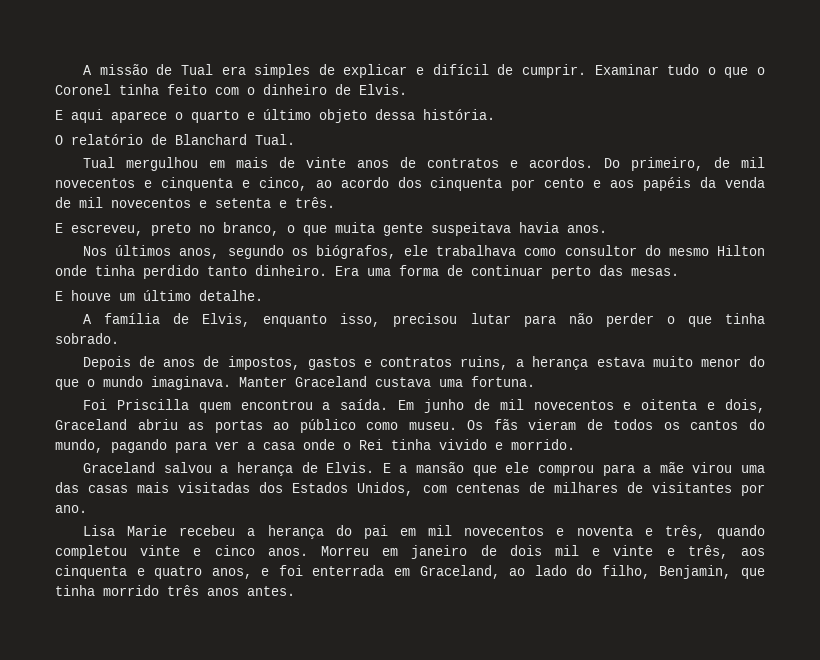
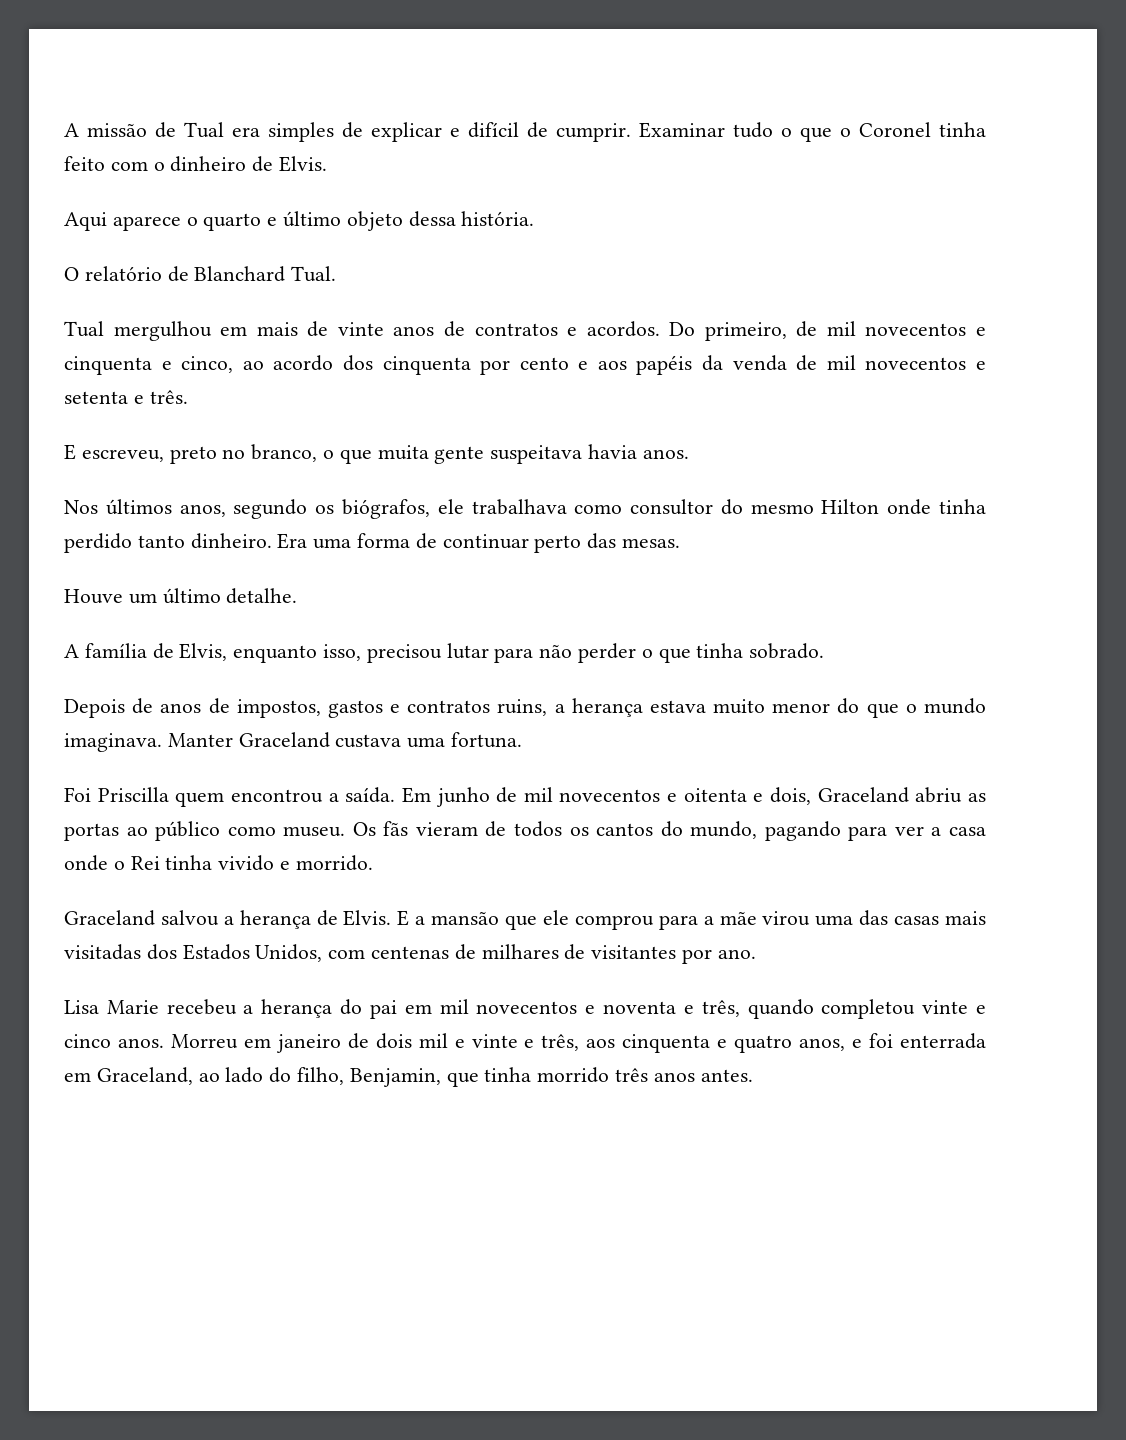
[55,109,103,123] E aqui -> [64,212,107,231] Aqui
[55,290,111,301] E houve -> [64,589,123,604] Houve

